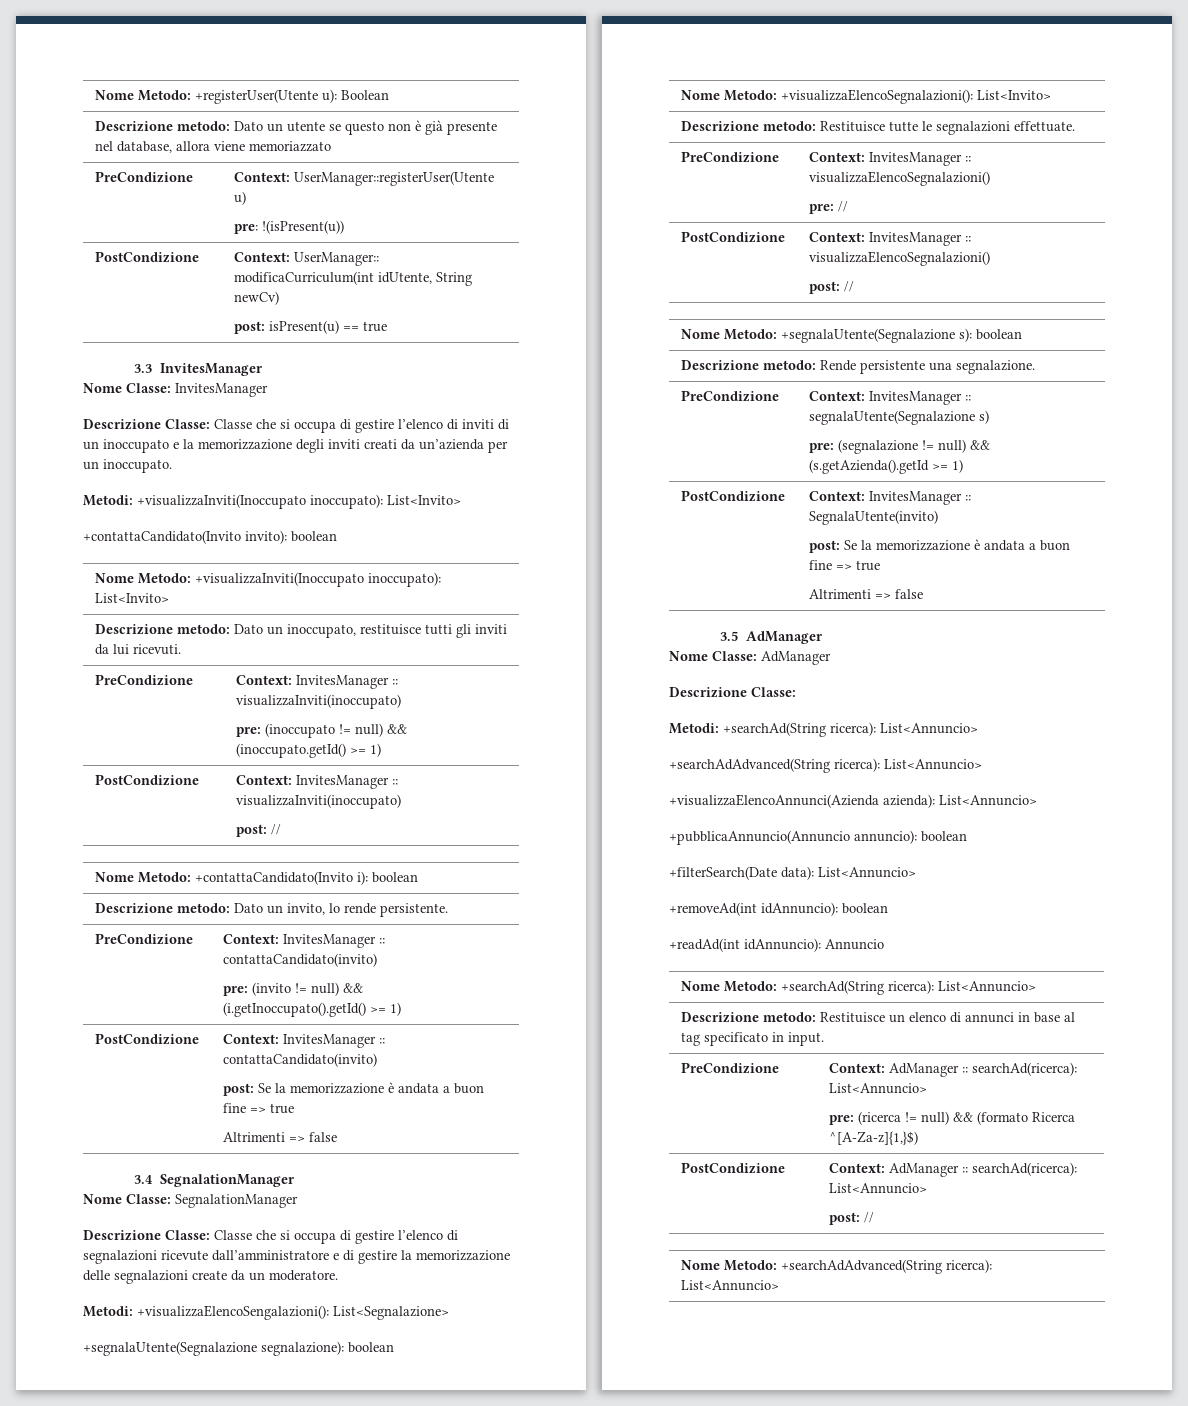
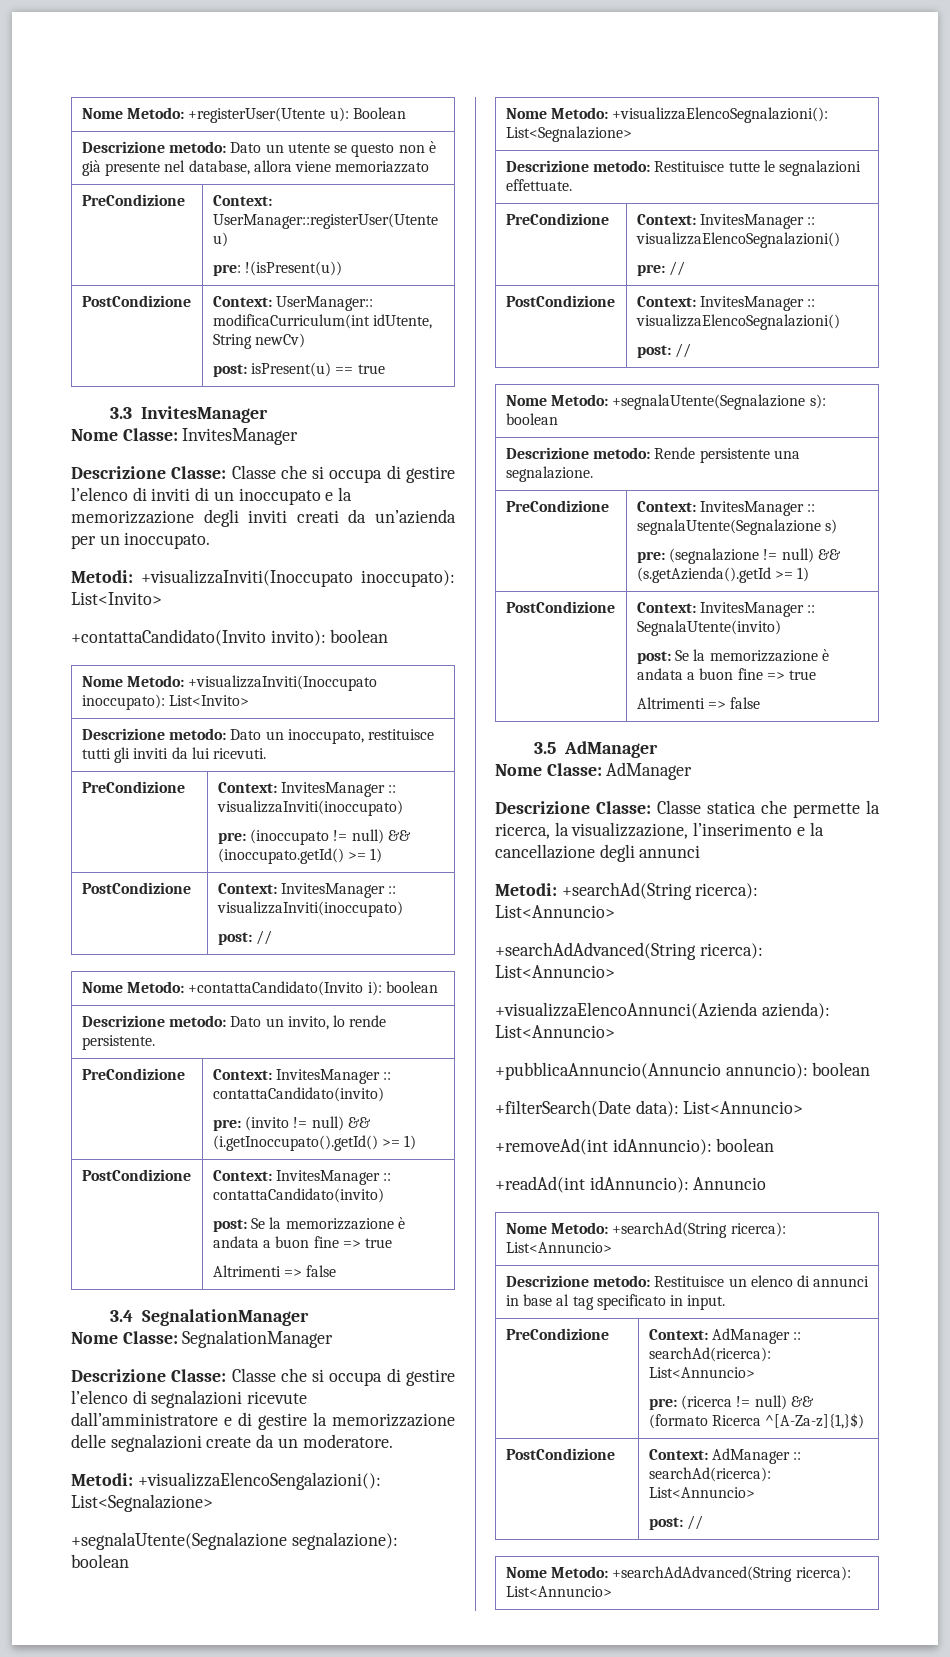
[976,90,1051,100] List<Invito> -> [505,126,632,142] List<Segnalazione>
(796, 692) none -> [657,800,880,818] [495,822,824,839] [495,844,701,862] Classe statica che permette la ricerca, la visualizzazione, l’inserimento e la cancellazione degli annunci

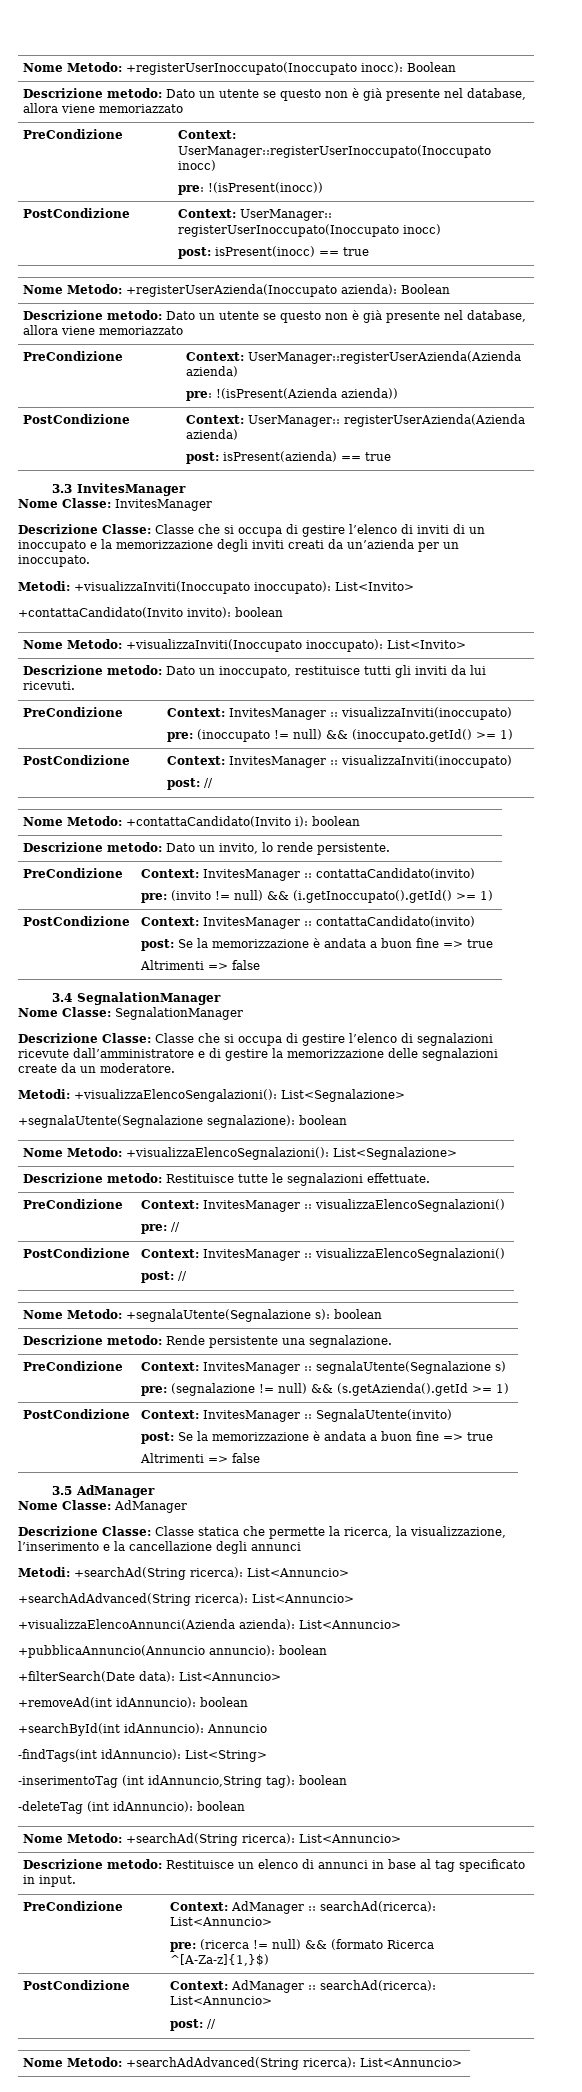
[81,107,349,123] Nome Metodo: +registerUser(Utente u): -> [23,62,404,75] Nome Metodo: +registerUserInoccupato(Inoccupato inocc):
[212,213,438,229] [212,232,228,247] [212,261,342,276] [81,295,191,307] [212,296,373,311] [212,314,432,329] [212,333,305,349] [212,362,331,377] UserManager::registerUser(Utente u) // pre: !(isPresent(u)) // PostCondizione | Context: UserManager:: modificaCurriculum(int idUtente, String newCv) // post: isPresent(u) -> [178,145,492,158] [178,160,217,171] [178,182,324,195] [23,208,131,218] [178,209,333,221] [178,224,442,237] [178,246,370,259] [23,284,451,297] [23,310,527,323] [23,325,184,335] [23,351,124,361] [186,351,522,364] [186,366,239,377] [186,388,399,401] [23,414,131,424] [186,414,526,427] [186,429,239,440] [186,451,338,464] UserManager::registerUserInoccupato(Inoccupato inocc) // pre: !(isPresent(inocc)) // PostCondizione | Context: UserManager:: registerUserInoccupato(Inoccupato inocc) // post: isPresent(inocc) == true // Nome Metodo: +registerUserAzienda(Inoccupato azienda): Boolean // Descrizione metodo: Dato un utente se questo non è già presente nel database, allora viene memoriazzato // PreCondizione | Context: UserManager::registerUserAzienda(Azienda azienda) // pre: !(isPresent(Azienda azienda)) // PostCondizione | Context: UserManager:: registerUserAzienda(Azienda azienda) // post: isPresent(azienda)
[495,1176,585,1193] +readAd(int -> [18,1723,120,1736] +searchById(int
(767, 1183) none -> [18,1749,267,1762] [18,1775,347,1788] [18,1801,245,1814] // -findTags(int idAnnuncio): List<String> // -inserimentoTag (int idAnnuncio,String tag): boolean // -deleteTag (int idAnnuncio): boolean

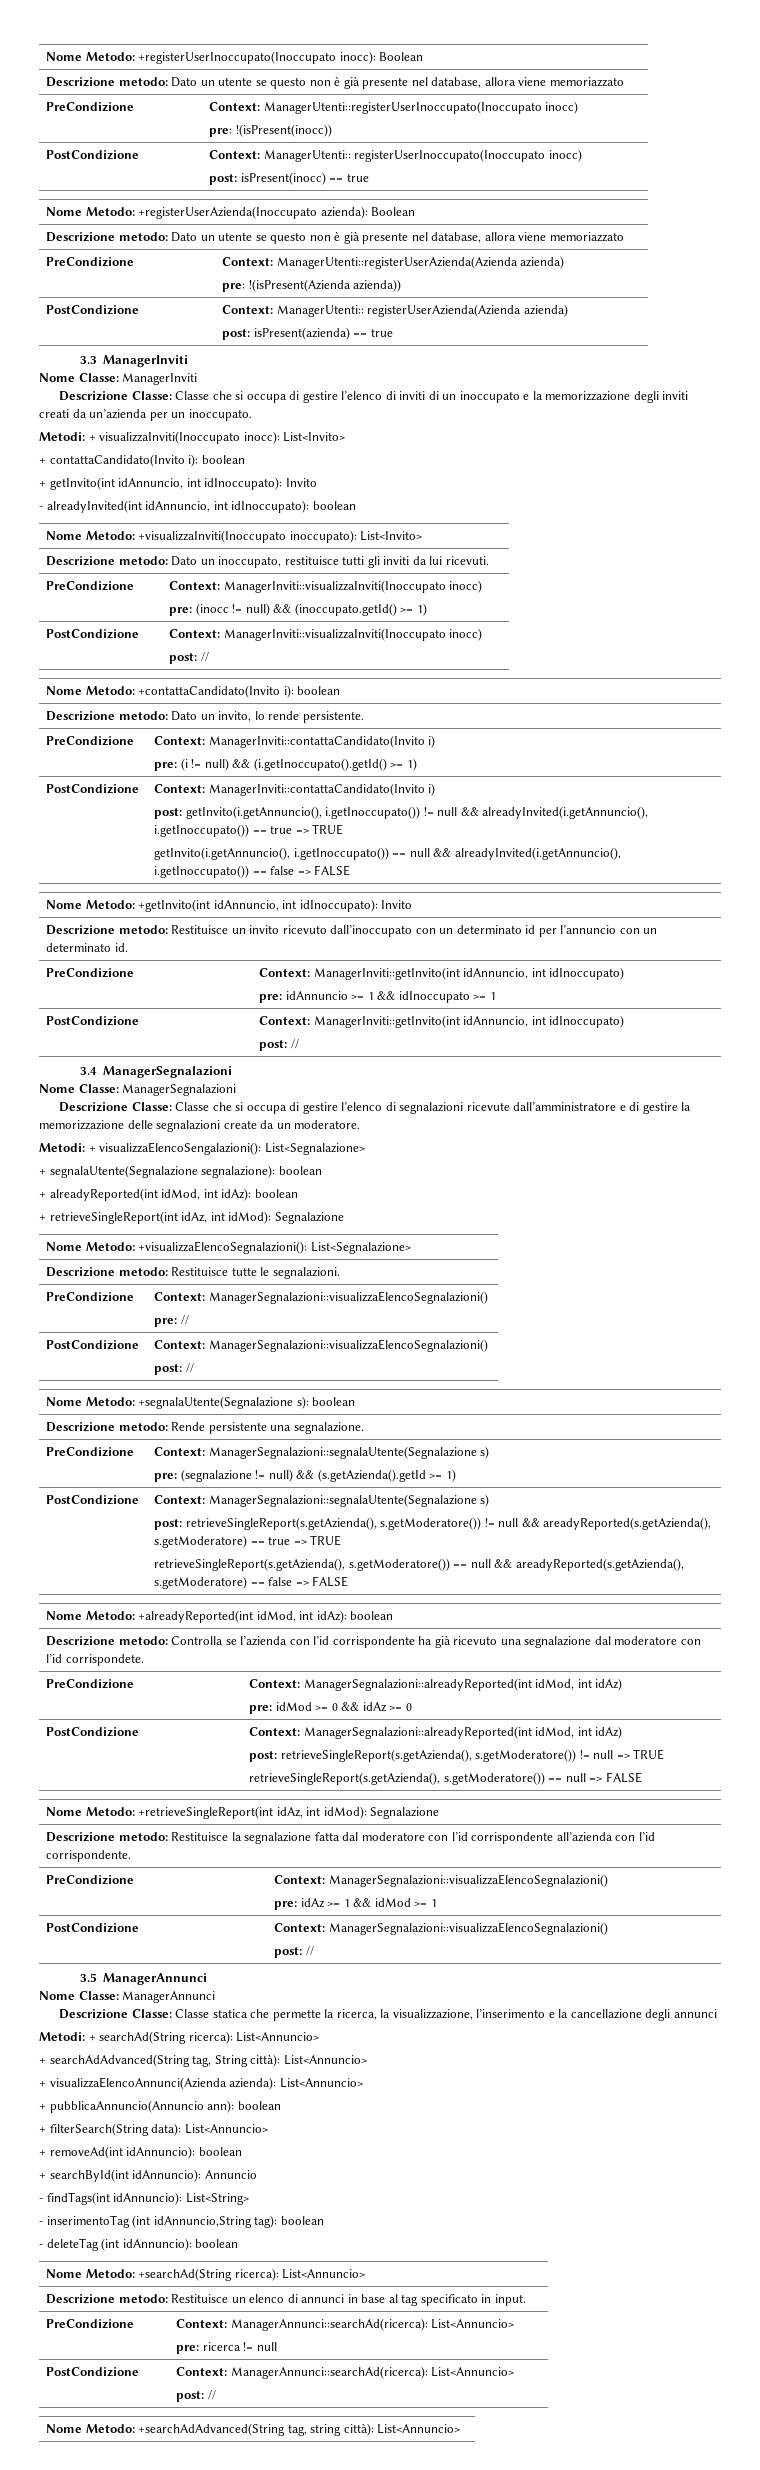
[178,145,492,158] UserManager::registerUserInoccupato(Inoccupato -> [263,101,542,114] ManagerUtenti::registerUserInoccupato(Inoccupato
[240,209,333,221] UserManager:: -> [263,150,351,162] ManagerUtenti::
[248,351,522,364] UserManager::registerUserAzienda(Azienda -> [276,256,518,269] ManagerUtenti::registerUserAzienda(Azienda
[248,415,341,427] UserManager:: -> [276,305,364,317] ManagerUtenti::
[77,483,187,496] [18,498,212,511] InvitesManager // Nome Classe: InvitesManager -> [103,355,189,367] [39,373,198,385] ManagerInviti // Nome Classe: ManagerInviti
[74,581,414,594] [18,607,231,618] +visualizzaInviti(Inoccupato inoccupato): List<Invito> // +contattaCandidato(Invito invito): -> [88,431,346,444] [39,454,245,467] [39,477,317,490] [39,500,310,513] + visualizzaInviti(Inoccupato inocc): List<Invito> // + contattaCandidato(Invito i): boolean // + getInvito(int idAnnuncio, int idInoccupato): Invito // - alreadyInvited(int idAnnuncio, int idInoccupato):
[229,707,513,720] [167,729,271,742] InvitesManager :: visualizzaInviti(inoccupato) // pre: (inoccupato -> [223,580,483,593] [169,603,229,616] ManagerInviti::visualizzaInviti(Inoccupato inocc) // pre: (inocc
[229,755,513,768] InvitesManager :: visualizzaInviti(inoccupato) -> [223,628,483,641] ManagerInviti::visualizzaInviti(Inoccupato inocc)
[203,868,476,881] [141,890,212,903] InvitesManager :: contattaCandidato(invito) // pre: (invito -> [208,735,436,748] [154,758,188,771] ManagerInviti::contattaCandidato(Invito i) // pre: (i
[203,916,476,929] [141,938,494,951] [140,960,261,970] InvitesManager :: contattaCandidato(invito) // post: Se la memorizzazione è andata a buon fine => true // Altrimenti => false -> [208,783,436,796] [154,806,649,819] [154,824,344,837] [154,847,621,860] [154,865,351,878] [46,899,413,912] [46,925,658,937] [46,943,128,952] [46,968,135,978] [259,967,625,980] [259,991,496,1003] [46,1016,140,1026] [259,1015,625,1028] [259,1039,299,1051] ManagerInviti::contattaCandidato(Invito i) // post: getInvito(i.getAnnuncio(), i.getInoccupato()) != null && alreadyInvited(i.getAnnuncio(), i.getInoccupato()) == true => TRUE // getInvito(i.getAnnuncio(), i.getInoccupato()) == null && alreadyInvited(i.getAnnuncio(), i.getInoccupato()) == false => FALSE // Nome Metodo: +getInvito(int idAnnuncio, int idInoccupato): Invito // Descrizione metodo: Restituisce un invito ricevuto dall’inoccupato con un determinato id per l’annuncio con un determinato id. // PreCondizione | Context: ManagerInviti::getInvito(int idAnnuncio, int idInoccupato) // pre: idAnnuncio >= 1 && idInoccupato >= 1 // PostCondizione | Context: ManagerInviti::getInvito(int idAnnuncio, int idInoccupato) // post: //
[77,992,222,1005] [18,1007,243,1020] SegnalationManager // Nome Classe: SegnalationManager -> [103,1066,233,1078] [39,1084,237,1096] ManagerSegnalazioni // Nome Classe: ManagerSegnalazioni
[74,1089,405,1102] [18,1115,203,1128] +visualizzaElencoSengalazioni(): List<Segnalazione> // +segnalaUtente(Segnalazione -> [88,1142,365,1155] [39,1165,198,1178] + visualizzaElencoSengalazioni(): List<Segnalazione> // + segnalaUtente(Segnalazione
(347, 1120) none -> [39,1188,298,1201] [39,1211,344,1224] // + alreadyReported(int idMod, int idAz): boolean // + retrieveSingleReport(int idAz, int idMod): Segnalazione
[287,1173,431,1186] [23,1199,124,1209] [141,1199,506,1212] segnalazioni effettuate. // PreCondizione | Context: InvitesManager :: visualizzaElencoSegnalazioni() -> [272,1267,340,1279] [46,1292,135,1302] [154,1291,488,1304] segnalazioni. // PreCondizione | Context: ManagerSegnalazioni::visualizzaElencoSegnalazioni()
[203,1248,506,1261] InvitesManager :: visualizzaElencoSegnalazioni() -> [208,1339,488,1352] ManagerSegnalazioni::visualizzaElencoSegnalazioni()
[203,1361,492,1374] InvitesManager :: segnalaUtente(Segnalazione -> [208,1446,477,1459] ManagerSegnalazioni::segnalaUtente(Segnalazione
[203,1409,453,1422] [141,1431,494,1444] [140,1453,261,1463] InvitesManager :: SegnalaUtente(invito) // post: Se la memorizzazione è andata a buon fine => true // Altrimenti => false -> [208,1494,490,1507] [154,1517,712,1530] [154,1535,342,1548] [154,1558,684,1571] [154,1576,349,1589] [46,1610,394,1623] [46,1635,701,1648] [46,1654,144,1666] [46,1679,135,1689] [249,1678,623,1691] [249,1702,412,1714] [46,1727,140,1737] [249,1726,623,1739] [249,1749,665,1762] [249,1772,642,1785] [46,1806,440,1819] [46,1832,655,1844] [46,1850,132,1862] [46,1875,135,1885] [274,1874,608,1887] [274,1898,437,1910] [46,1923,140,1933] [274,1922,608,1935] [274,1946,314,1958] ManagerSegnalazioni::segnalaUtente(Segnalazione s) // post: retrieveSingleReport(s.getAzienda(), s.getModeratore()) != null && areadyReported(s.getAzienda(), s.getModeratore) == true => TRUE // retrieveSingleReport(s.getAzienda(), s.getModeratore()) == null && areadyReported(s.getAzienda(), s.getModeratore) == false => FALSE // Nome Metodo: +alreadyReported(int idMod, int idAz): boolean // Descrizione metodo: Controlla se l’azienda con l’id corrispondente ha già ricevuto una segnalazione dal moderatore con l’id corrispondete. // PreCondizione | Context: ManagerSegnalazioni::alreadyReported(int idMod, int idAz) // pre: idMod >= 0 && idAz >= 0 // PostCondizione | Context: ManagerSegnalazioni::alreadyReported(int idMod, int idAz) // post: retrieveSingleReport(s.getAzienda(), s.getModeratore()) != null => TRUE // retrieveSingleReport(s.getAzienda(), s.getModeratore()) == null => FALSE // Nome Metodo: +retrieveSingleReport(int idAz, int idMod): Segnalazione // Descrizione metodo: Restituisce la segnalazione fatta dal moderatore con l’id corrispondente all’azienda con l’id corrispondente. // PreCondizione | Context: ManagerSegnalazioni::visualizzaElencoSegnalazioni() // pre: idAz >= 1 && idMod >= 1 // PostCondizione | Context: ManagerSegnalazioni::visualizzaElencoSegnalazioni() // post: //
[76,1485,156,1498] [18,1500,187,1513] AdManager // Nome Classe: AdManager -> [103,1973,208,1985] [39,1991,216,2003] ManagerAnnunci // Nome Classe: ManagerAnnunci
[74,1567,349,1580] [18,1593,354,1606] [18,1619,235,1630] +searchAd(String ricerca): List<Annuncio> // +searchAdAdvanced(String ricerca): List<Annuncio> // +visualizzaElencoAnnunci(Azienda -> [88,2031,320,2044] [39,2054,367,2067] [39,2077,227,2090] + searchAd(String ricerca): List<Annuncio> // + searchAdAdvanced(String tag, String città): List<Annuncio> // + visualizzaElencoAnnunci(Azienda
[18,1645,327,1658] [18,1671,135,1682] +pubblicaAnnuncio(Annuncio annuncio): boolean // +filterSearch(Date -> [39,2100,281,2113] [39,2123,149,2136] + pubblicaAnnuncio(Annuncio ann): boolean // + filterSearch(String
[18,1697,248,1708] [18,1723,120,1736] +removeAd(int idAnnuncio): boolean // +searchById(int -> [39,2146,242,2159] [39,2169,129,2182] + removeAd(int idAnnuncio): boolean // + searchById(int
[18,1749,97,1762] -findTags(int -> [39,2192,110,2205] - findTags(int
[18,1776,118,1788] -inserimentoTag -> [39,2215,130,2228] - inserimentoTag
[18,1801,83,1814] -deleteTag -> [39,2238,99,2251] - deleteTag
[231,1901,437,1914] AdManager :: searchAd(ricerca): -> [230,2318,428,2331] ManagerAnnunci::searchAd(ricerca):
[200,1939,435,1950] [170,1954,270,1966] [23,1980,131,1990] [170,1980,437,1993] (ricerca != null) && (formato Ricerca ^[A-Za-z]{1,}$) // PostCondizione | Context: AdManager :: searchAd(ricerca): -> [202,2342,277,2351] [46,2367,140,2377] [176,2366,428,2379] ricerca != null // PostCondizione | Context: ManagerAnnunci::searchAd(ricerca):
[303,2057,357,2068] ricerca): -> [287,2423,374,2436] tag, string città):

